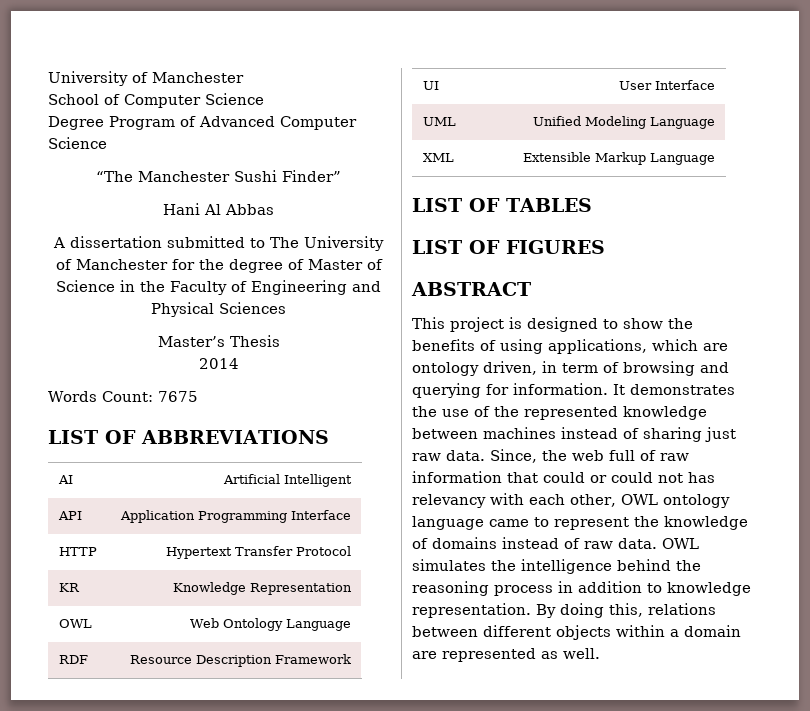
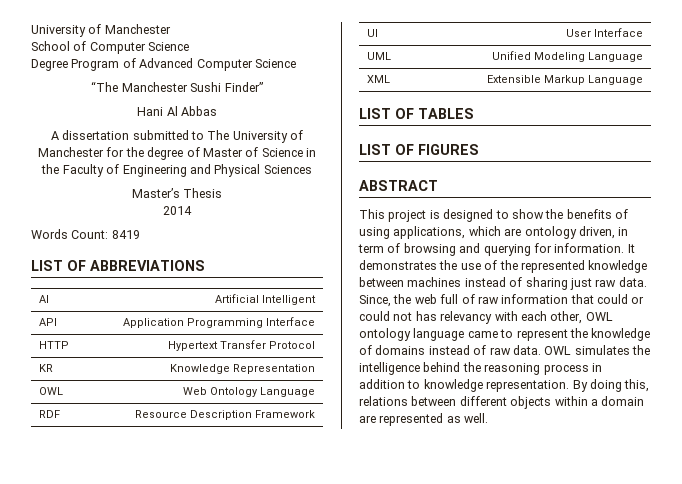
[157,391,198,402] 7675 -> [111,230,140,239] 8419

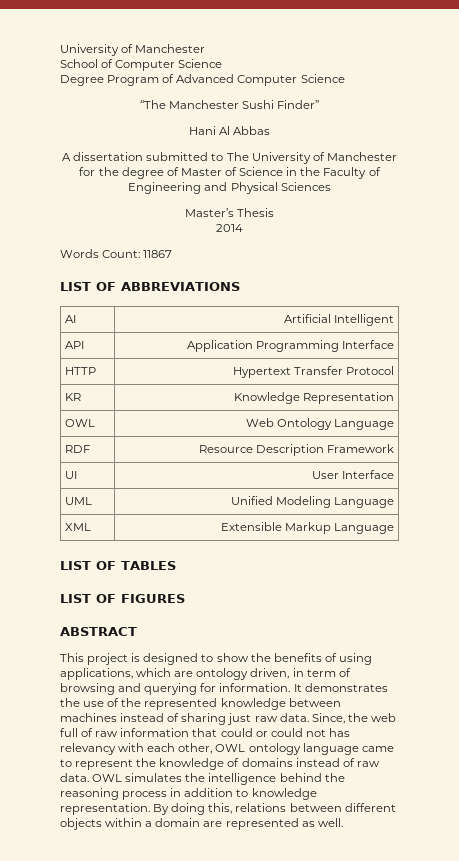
[111,230,140,239] 8419 -> [143,250,173,258] 11867

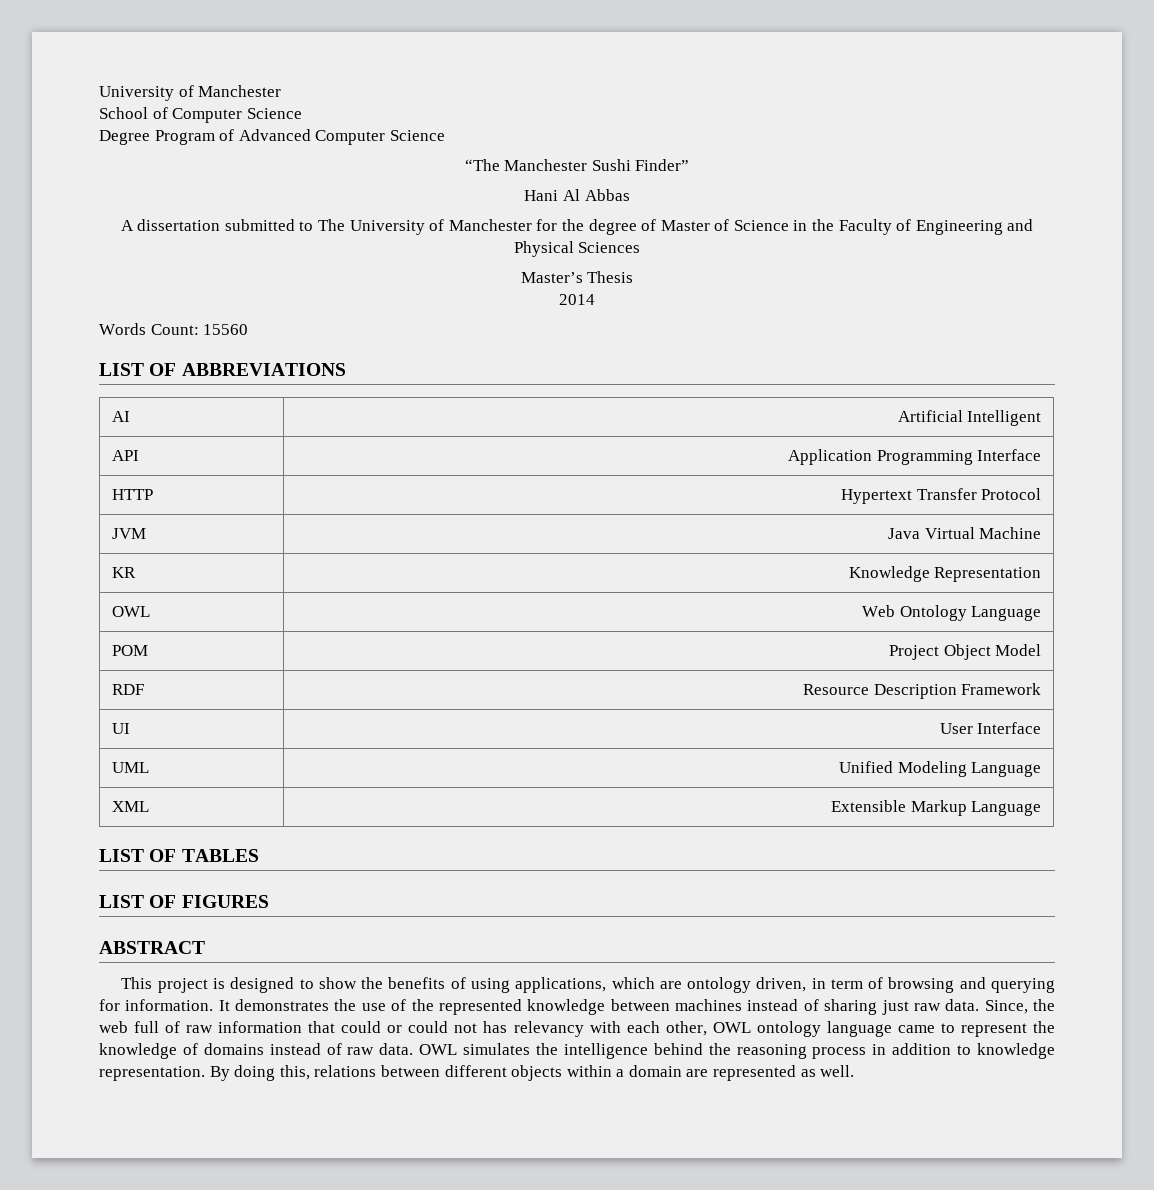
[143,250,173,258] 11867 -> [203,324,249,335] 15560
(394, 370) none -> [111,528,146,539] [887,527,1042,539] // JVM | Java Virtual Machine
(394, 424) none -> [111,645,148,656] [888,644,1042,660] // POM | Project Object Model

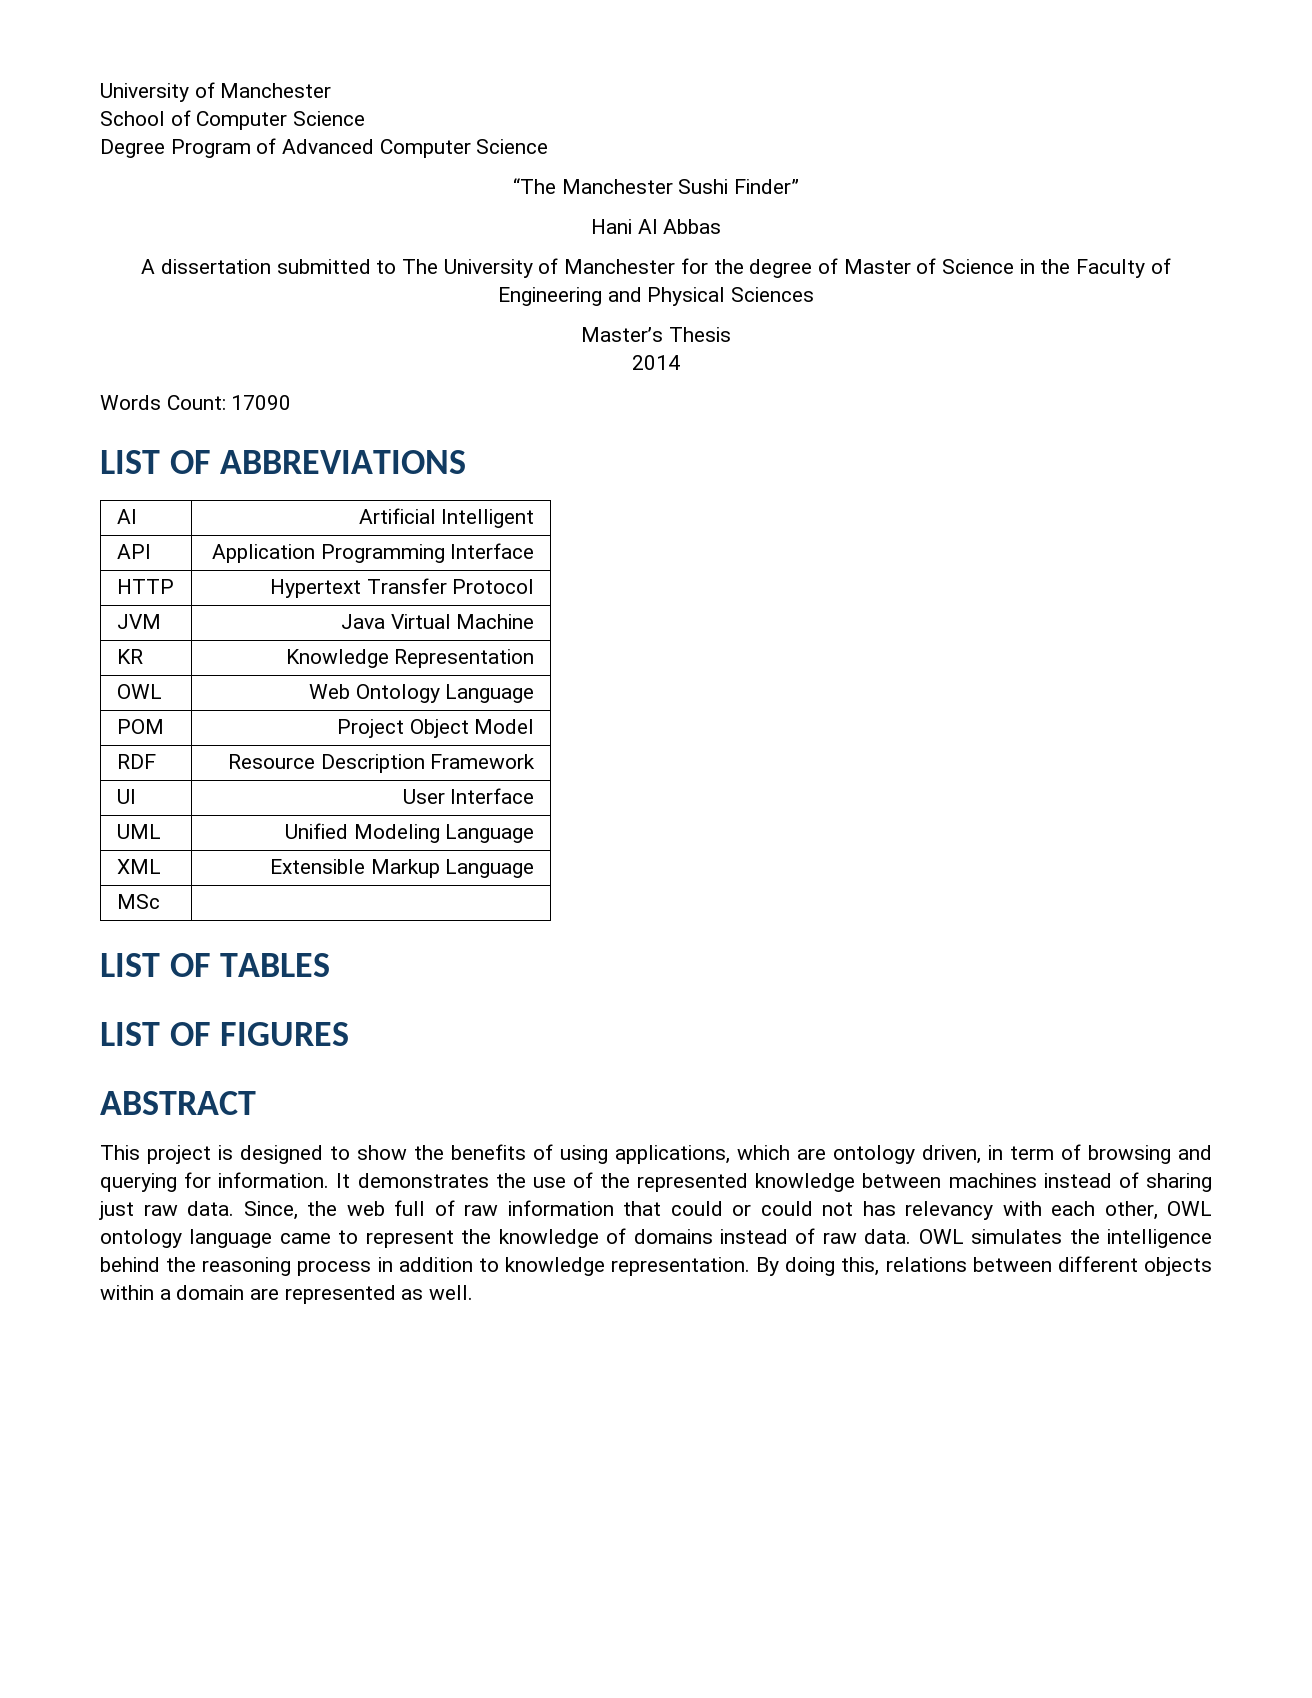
[203,324,249,335] 15560 -> [231,395,292,410] 17090
(1042, 808) none -> [116,894,160,909] // MSc |

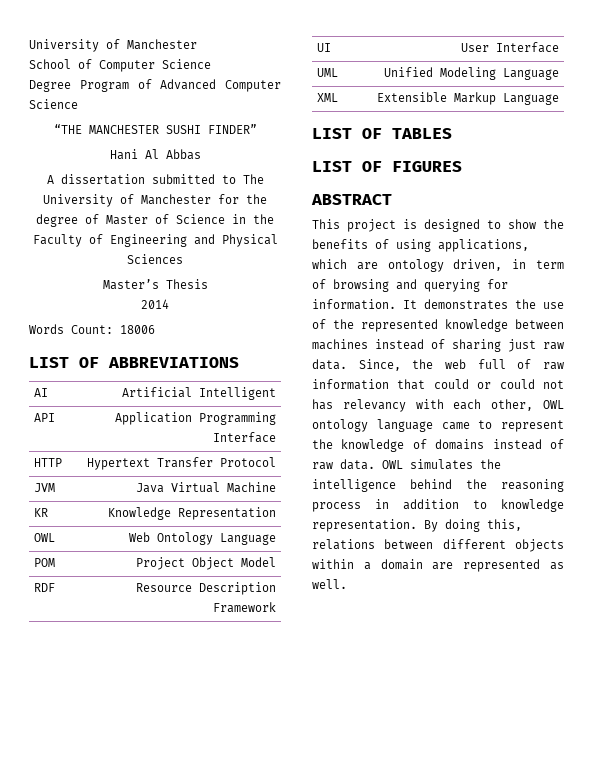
[512,178,800,194] “The Manchester Sushi Finder” -> [53,124,257,134] “THE MANCHESTER SUSHI FINDER”
[231,395,292,410] 17090 -> [120,325,155,334] 18006
[116,894,160,909] // MSc | -> (560, 99) none

